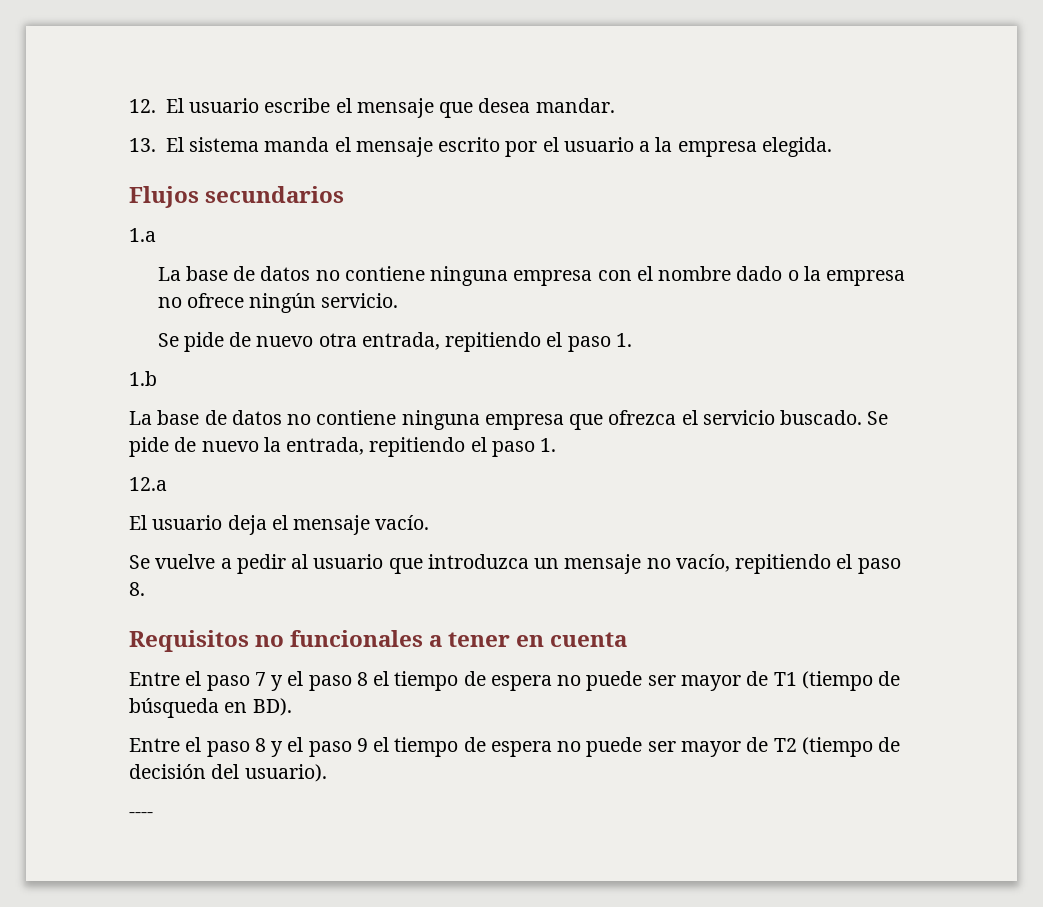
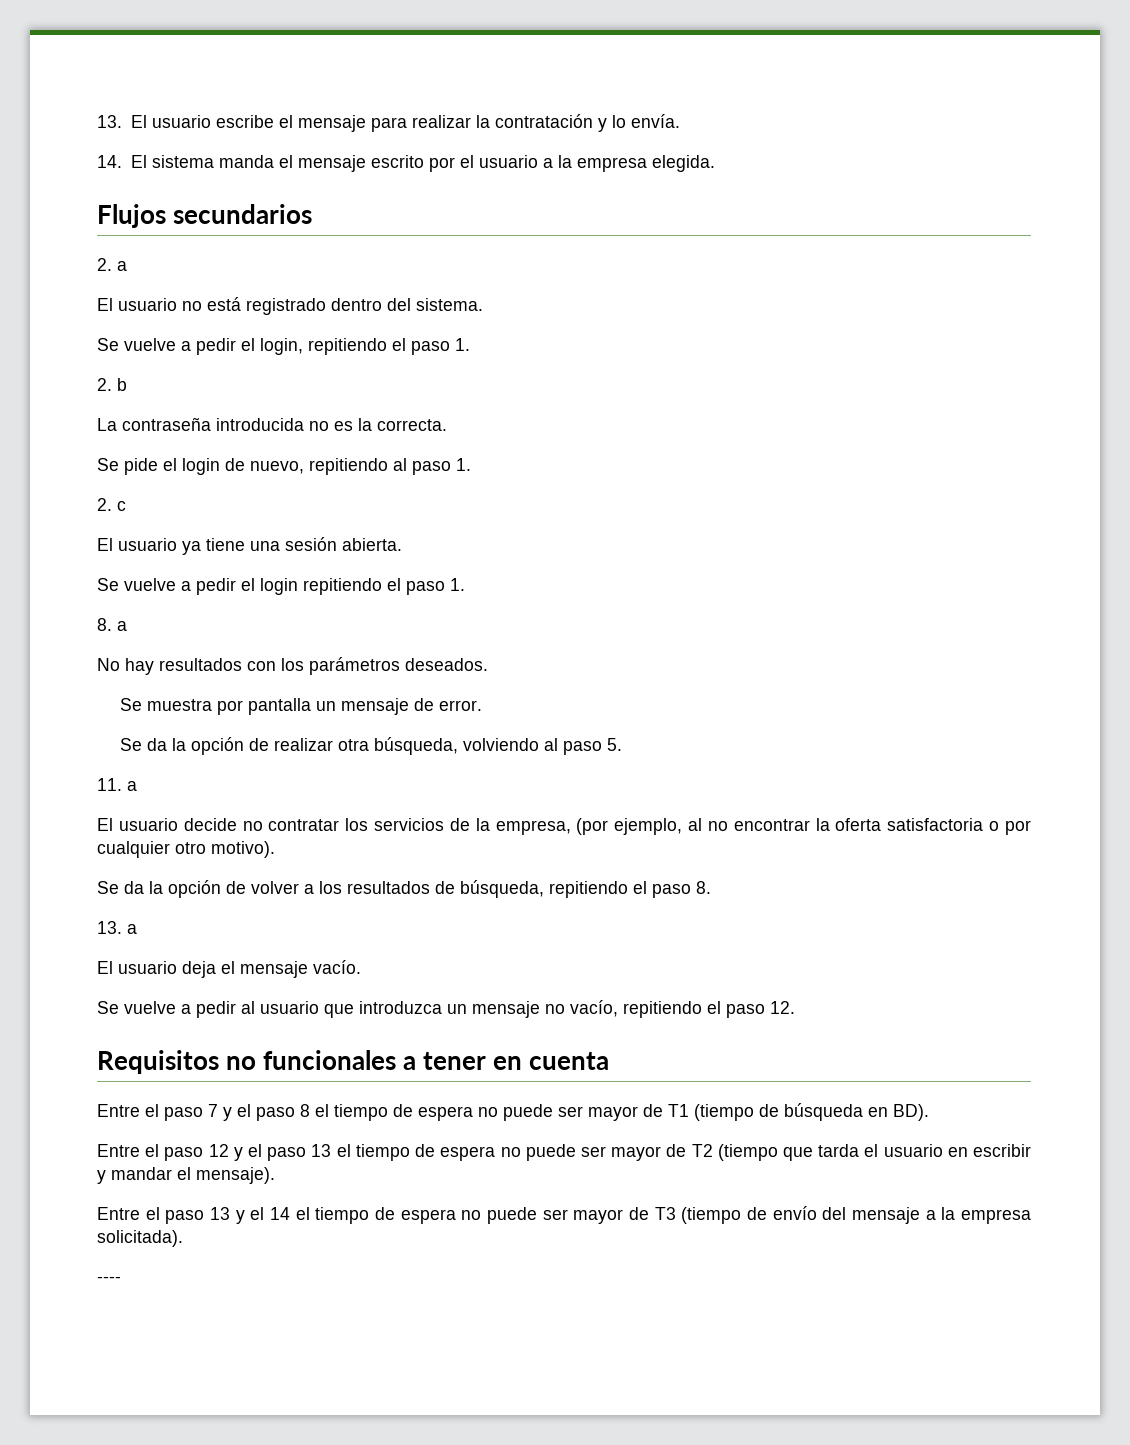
[129,99,156,113] 12. -> [97,115,122,128] 13.
[439,98,615,118] [129,138,156,152] que desea mandar. // 13. -> [370,114,680,132] [97,155,122,168] para realizar la contratación y lo envía. // 14.
[129,228,156,242] [157,266,906,286] [157,293,399,313] [157,332,632,352] [129,371,157,386] [129,410,889,430] [129,437,557,457] [129,477,167,491] 1.a // La base de datos no contiene ninguna empresa con el nombre dado o la empresa no ofrece ningún servicio. // Se pide de nuevo otra entrada, repitiendo el paso 1. // 1.b // La base de datos no contiene ninguna empresa que ofrezca el servicio buscado. Se pide de nuevo la entrada, repitiendo el paso 1. // 12.a -> [97,258,127,271] [97,297,483,315] [97,338,470,355] [97,378,127,391] [97,417,447,431] [97,458,471,475] [97,498,126,511] [97,537,402,555] [97,578,465,595] [97,618,127,631] [97,657,488,675] [119,698,482,715] [119,737,622,755] [97,778,137,791] [97,818,1032,835] [97,841,275,858] [97,880,711,898] [97,921,137,934] 2. a // El usuario no está registrado dentro del sistema. // Se vuelve a pedir el login, repitiendo el paso 1. // 2. b // La contraseña introducida no es la correcta. // Se pide el login de nuevo, repitiendo al paso 1. // 2. c // El usuario ya tiene una sesión abierta. // Se vuelve a pedir el login repitiendo el paso 1. // 8. a // No hay resultados con los parámetros deseados. // Se muestra por pantalla un mensaje de error. // Se da la opción de realizar otra búsqueda, volviendo al paso 5. // 11. a // El usuario decide no contratar los servicios de la empresa, (por ejemplo, al no encontrar la oferta satisfactoria o por cualquier otro motivo). // Se da la opción de volver a los resultados de búsqueda, repitiendo el paso 8. // 13. a
[129,582,145,596] 8. -> [770,1001,795,1014] 12.
[254,737,368,757] 8 y el paso 9 -> [208,1144,332,1161] 12 y el paso 13
[878,737,901,752] [129,764,327,782] de decisión del usuario). -> [782,1144,1032,1161] [97,1167,275,1184] [97,1206,1031,1224] [97,1230,183,1247] que tarda el usuario en escribir y mandar el mensaje). // Entre el paso 13 y el 14 el tiempo de espera no puede ser mayor de T3 (tiempo de envío del mensaje a la empresa solicitada).

